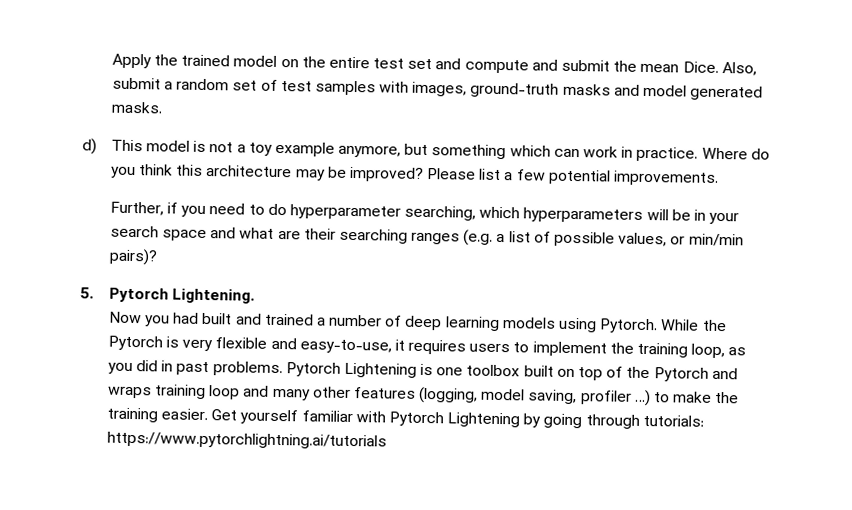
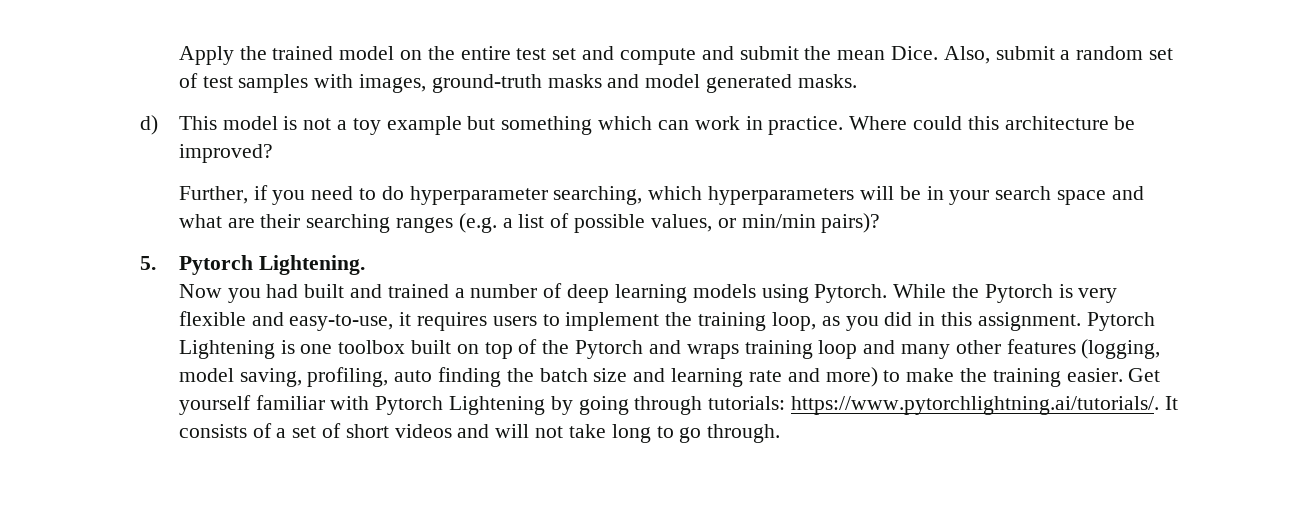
[338,145,402,158] anymore, -> (462, 125) none
[750,148,770,160] [110,164,173,179] do you think -> [912,116,962,130] could
[295,169,326,181] may -> (1109, 123) none
[427,168,720,186] Please list a few potential improvements. -> (273, 153) none
[176,361,283,377] past problems. -> [940,312,1081,331] this assignment.
[579,389,651,407] profiler …) -> [307,367,878,387] profiling, auto finding the batch size and learning rate and more)
[106,431,387,450] https://www.pytorchlightning.ai/tutorials -> [791,396,1178,415] [178,423,781,443] https://www.pytorchlightning.ai/tutorials/. It consists of a set of short videos and will not take long to go through.

